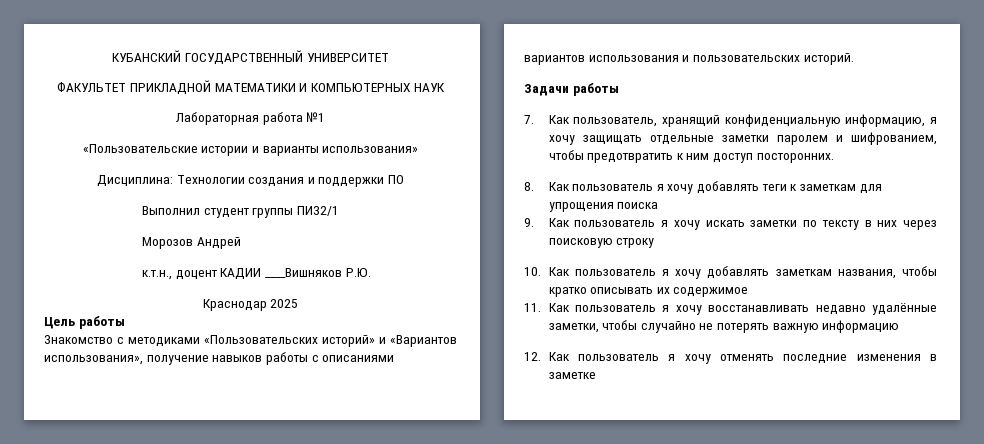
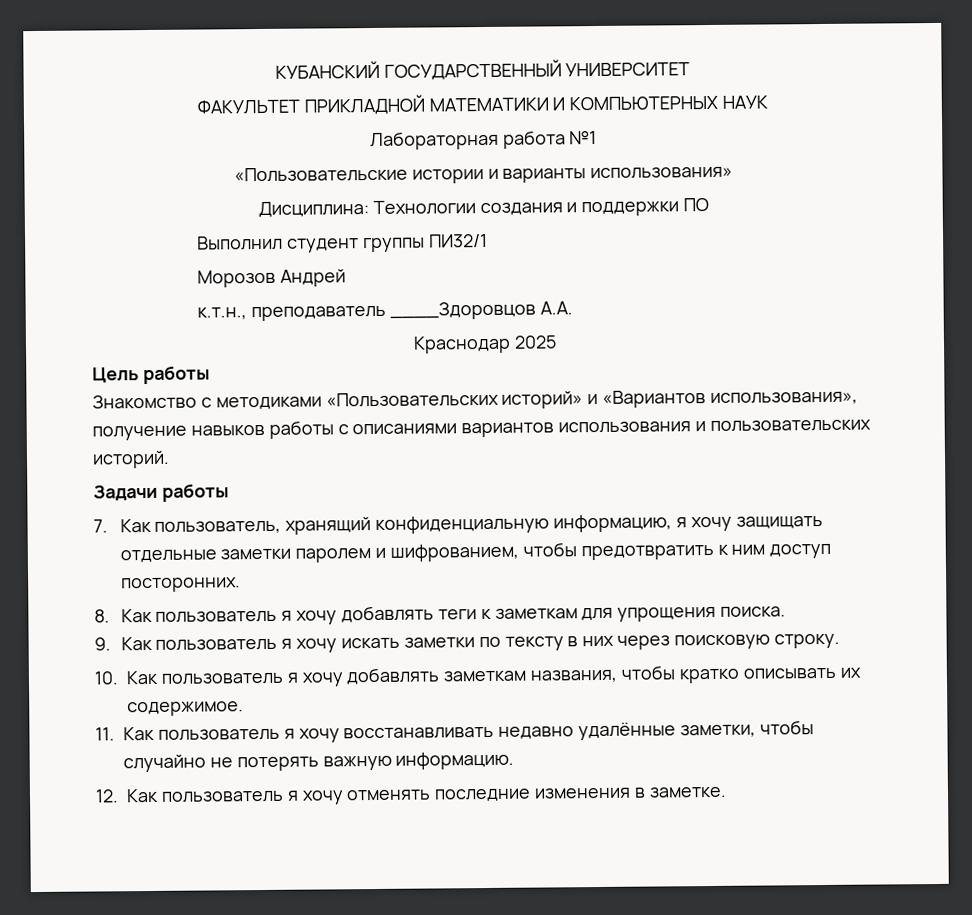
[175,268,371,280] доцент КАДИИ ____Вишняков Р.Ю. -> [250,301,573,322] преподаватель ____Здоровцов А.А.
[617,202,659,209] поиска -> [720,606,787,617] поиска.
[616,238,655,248] строку -> [773,633,840,649] строку.
[673,287,749,297] содержимое -> [127,701,244,717] содержимое.
[822,320,900,333] информацию -> [395,751,515,770] информацию.
[548,372,596,379] заметке -> [648,786,727,798] заметке.

